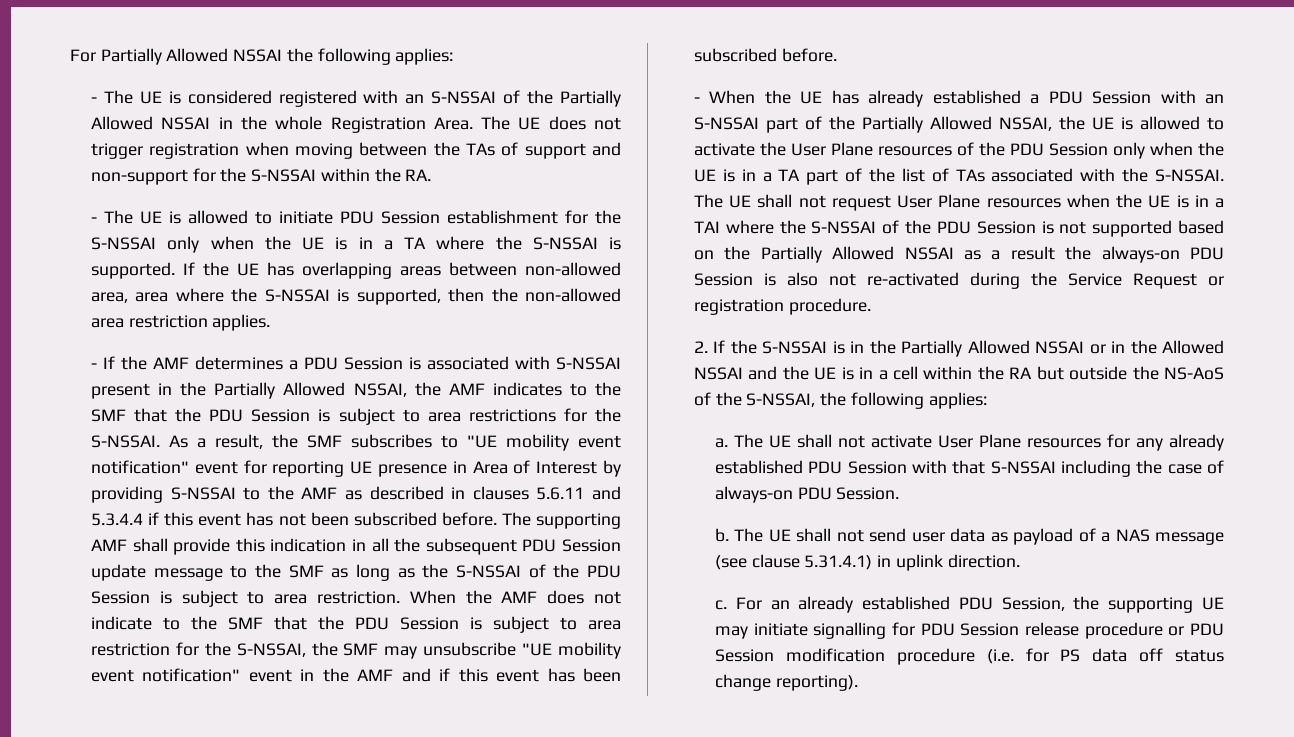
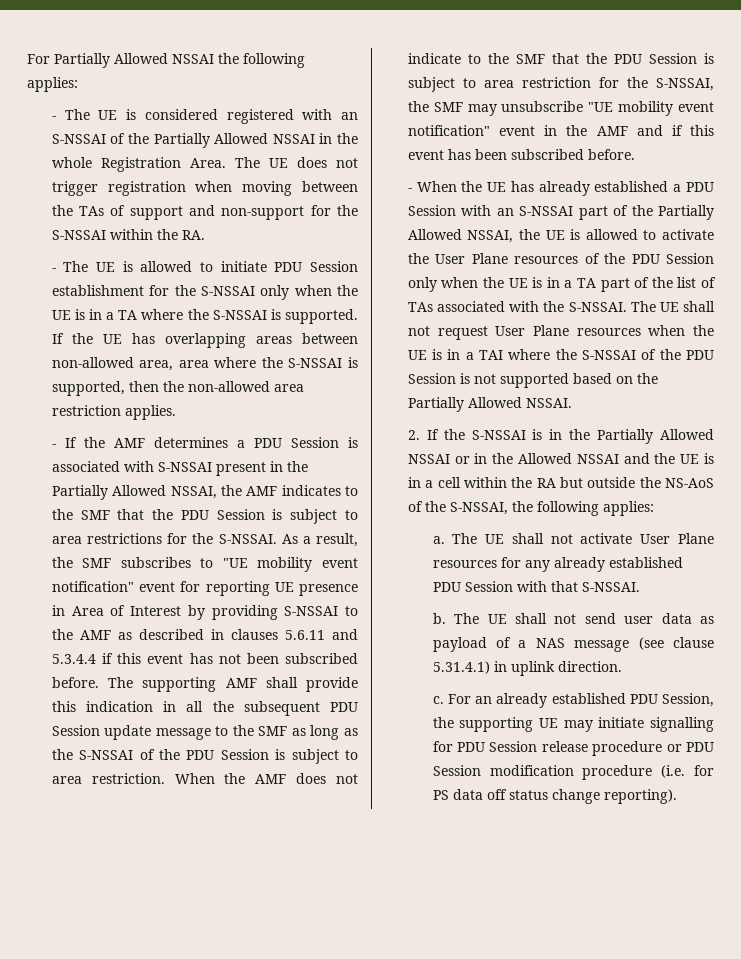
[904,246,1224,263] [693,272,1224,289] [693,298,871,315] NSSAI as a result the always-on PDU Session is also not re-activated during the Service Request or registration procedure. -> [525,398,572,408] NSSAI.
[990,460,1224,477] [714,486,900,503] S-NSSAI including the case of always-on PDU Session. -> [581,582,640,592] S-NSSAI.

